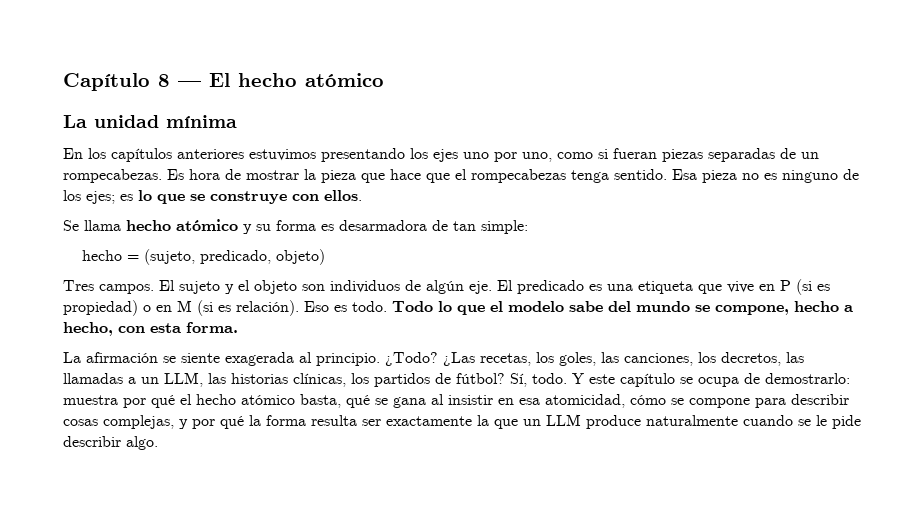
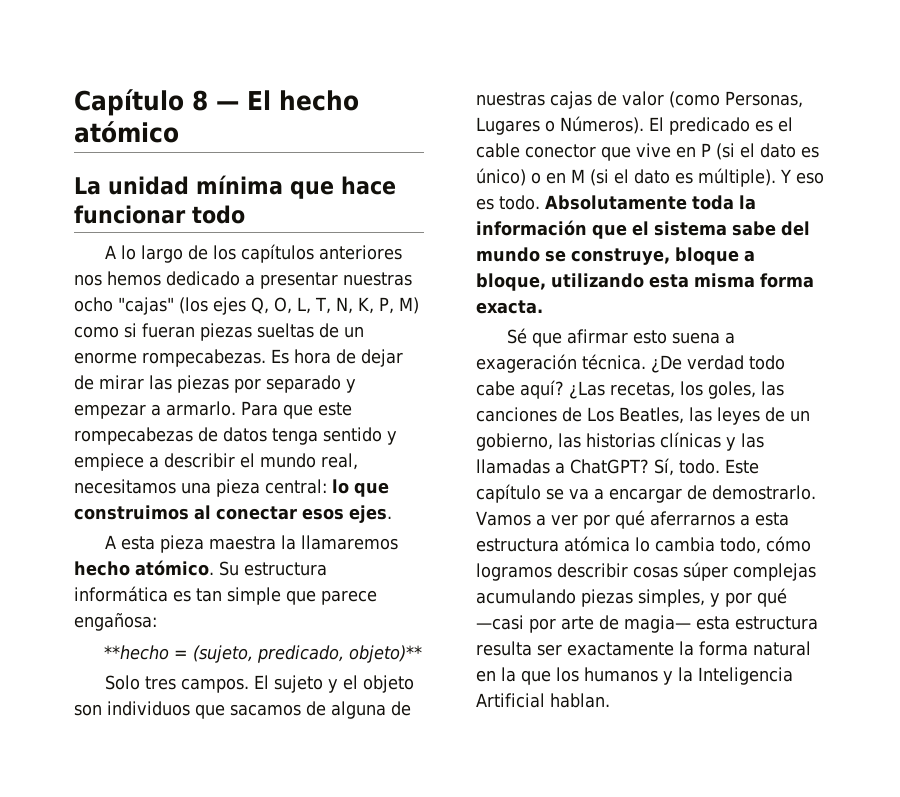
[63,148,552,162] // En los capítulos anteriores estuvimos presentando los ejes uno por uno, -> [290,176,396,199] [74,205,245,224] [104,244,402,263] [74,271,412,289] [74,297,419,315] que hace funcionar todo // A lo largo de los capítulos anteriores nos hemos dedicado a presentar nuestras ocho "cajas" (los ejes Q, O, L, T, N, K, P, M)
[708,148,819,162] separadas de un -> [257,323,364,338] [74,352,137,364] sueltas de un enorme
[246,169,859,183] [63,190,362,204] [63,219,528,234] [81,249,325,265] [63,280,94,291] mostrar la pieza que hace que el rompecabezas tenga sentido. Esa pieza no es ninguno de los ejes; es lo que se construye con ellos. // Se llama hecho atómico y su forma es desarmadora de tan simple: // hecho = (sujeto, predicado, objeto) // Tres -> [361,349,403,367] [74,375,356,393] [74,401,352,419] [74,427,397,445] [74,453,358,471] [74,479,389,497] [74,505,392,523] [104,535,398,553] [74,560,327,576] [74,586,377,605] [74,613,157,631] [103,645,422,663] [104,675,176,690] dejar de mirar las piezas por separado y empezar a armarlo. Para que este rompecabezas de datos tenga sentido y empiece a describir el mundo real, necesitamos una pieza central: lo que construimos al conectar esos ejes. // A esta pieza maestra la llamaremos hecho atómico. Su estructura informática es tan simple que parece engañosa: // **hecho = (sujeto, predicado, objeto)** // Solo tres
[405,280,693,294] de algún eje. El predicado es una etiqueta -> [195,701,411,719] [476,91,803,109] [476,116,793,135] [476,143,596,158] que sacamos de alguna de nuestras cajas de valor (como Personas, Lugares o Números). El predicado es el cable conector
[817,284,830,291] [63,300,564,316] es propiedad) o en M (si es relación). Eso es todo. Todo lo que el modelo -> [740,143,819,158] [476,168,824,187] [476,195,756,210] [476,220,727,239] el dato es único) o en M (si el dato es múltiple). Y eso es todo. Absolutamente toda la información que el sistema
[715,301,853,315] [63,322,238,336] [63,352,438,366] compone, hecho a hecho, con esta forma. // La afirmación se siente exagerada al principio. ¿Todo? -> [571,247,755,265] [476,273,814,291] [476,300,543,314] [506,328,735,347] [476,354,785,373] [476,380,564,399] construye, bloque a bloque, utilizando esta misma forma exacta. // Sé que afirmar esto suena a exageración técnica. ¿De verdad todo cabe aquí?
[624,352,804,366] [63,372,850,387] [63,394,849,408] [63,414,861,429] [63,436,158,450] canciones, los decretos, las llamadas a un LLM, las historias clínicas, los partidos de fútbol? Sí, todo. Y este capítulo se ocupa de demostrarlo: muestra por qué el hecho atómico basta, qué se gana al insistir en esa atomicidad, cómo se compone para describir cosas complejas, y por qué la forma resulta ser exactamente la que un LLM produce naturalmente cuando se le pide describir algo. -> [476,407,810,425] [476,432,764,451] [476,458,759,476] [476,484,816,503] [476,510,789,529] [476,536,811,554] [476,562,816,581] [476,588,787,607] [476,615,818,633] [476,641,811,656] [476,667,793,685] [476,693,610,708] canciones de Los Beatles, las leyes de un gobierno, las historias clínicas y las llamadas a ChatGPT? Sí, todo. Este capítulo se va a encargar de demostrarlo. Vamos a ver por qué aferrarnos a esta estructura atómica lo cambia todo, cómo logramos describir cosas súper complejas acumulando piezas simples, y por qué —casi por arte de magia— esta estructura resulta ser exactamente la forma natural en la que los humanos y la Inteligencia Artificial hablan.

